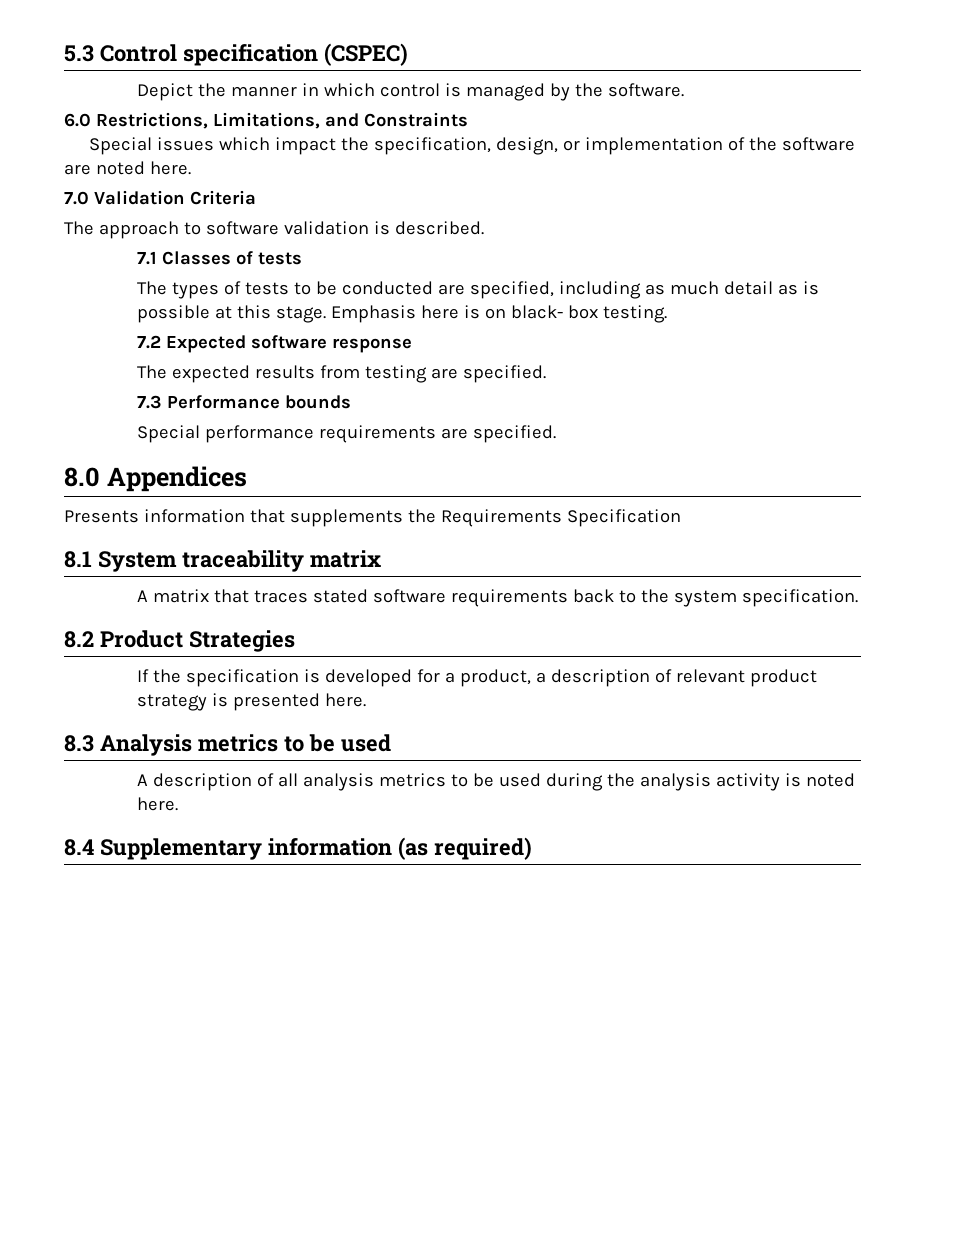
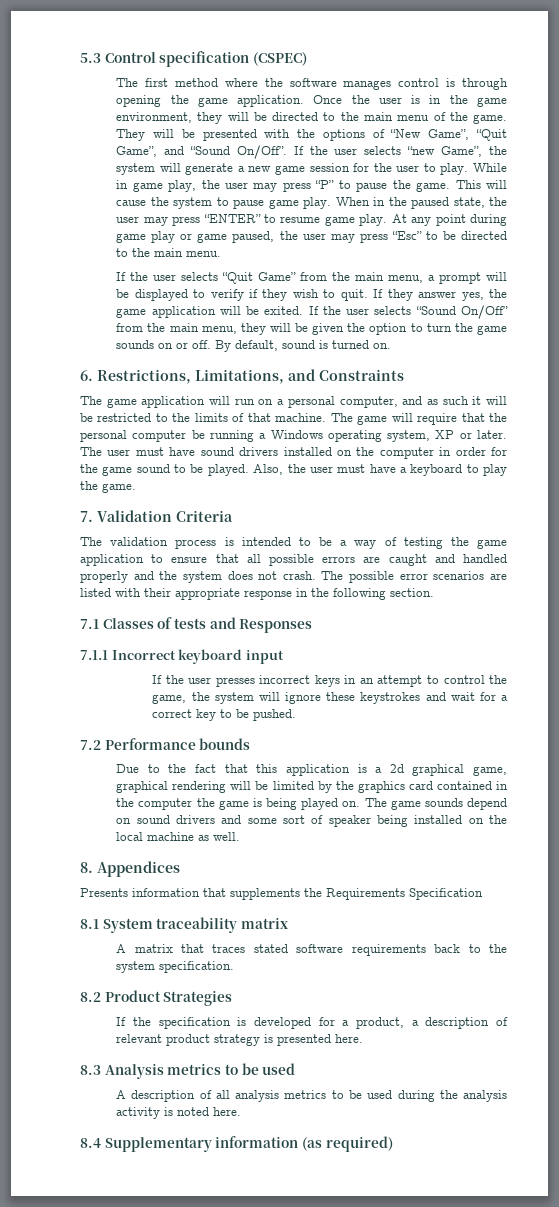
[136,83,684,101] [64,112,468,129] [88,137,855,155] [64,161,191,175] [64,190,256,205] [64,221,484,239] [136,251,302,265] [136,281,819,299] [136,305,667,323] [136,335,412,353] [136,365,546,383] [136,395,351,409] [136,425,556,443] [64,467,100,487] Depict the manner in which control is managed by the software. // 6.0 Restrictions, Limitations, and Constraints // Special issues which impact the specification, design, or implementation of the software are noted here. // 7.0 Validation Criteria // The approach to software validation is described. // 7.1 Classes of tests // The types of tests to be conducted are specified, including as much detail as is possible at this stage. Emphasis here is on black- box testing. // 7.2 Expected software response // The expected results from testing are specified. // 7.3 Performance bounds // Special performance requirements are specified. // 8.0 -> [116,78,508,90] [116,95,508,107] [116,112,507,124] [116,129,508,141] [116,145,507,159] [116,163,507,175] [116,180,508,192] [116,197,508,209] [116,214,508,226] [116,231,507,243] [116,248,222,257] [116,272,508,284] [116,289,508,301] [116,305,509,319] [116,323,507,335] [116,340,392,352] [80,369,404,384] [80,396,507,408] [80,413,507,425] [80,430,508,442] [80,447,508,459] [80,464,507,476] [80,481,136,493] [80,510,233,522] [80,537,508,549] [80,554,507,566] [80,571,507,583] [80,588,434,600] [80,617,313,633] [80,649,284,664] [152,675,508,687] [152,692,508,704] [152,709,297,721] [80,738,251,750] [116,764,508,776] [116,781,508,793] [116,798,507,810] [116,815,507,827] [116,832,241,841] [80,862,93,873] The first method where the software manages control is through opening the game application. Once the user is in the game environment, they will be directed to the main menu of the game. They will be presented with the options of “New Game”, “Quit Game”, and “Sound On/Off”. If the user selects “new Game”, the system will generate a new game session for the user to play. While in game play, the user may press “P” to pause the game. This will cause the system to pause game play. When in the paused state, the user may press “ENTER” to resume game play. At any point during game play or game paused, the user may press “Esc” to be directed to the main menu. // If the user selects “Quit Game” from the main menu, a prompt will be displayed to verify if they wish to quit. If they answer yes, the game application will be exited. If the user selects “Sound On/Off” from the main menu, they will be given the option to turn the game sounds on or off. By default, sound is turned on. // 6. Restrictions, Limitations, and Constraints // The game application will run on a personal computer, and as such it will be restricted to the limits of that machine. The game will require that the personal computer be running a Windows operating system, XP or later. The user must have sound drivers installed on the computer in order for the game sound to be played. Also, the user must have a keyboard to play the game. // 7. Validation Criteria // The validation process is intended to be a way of testing the game application to ensure that all possible errors are caught and handled properly and the system does not crash. The possible error scenarios are listed with their appropriate response in the following section. // 7.1 Classes of tests and Responses // 7.1.1 Incorrect keyboard input // If the user presses incorrect keys in an attempt to control the game, the system will ignore these keystrokes and wait for a correct key to be pushed. // 7.2 Performance bounds // Due to the fact that this application is a 2d graphical game, graphical rendering will be limited by the graphics card contained in the computer the game is being played on. The game sounds depend on sound drivers and some sort of speaker being installed on the local machine as well. // 8.

